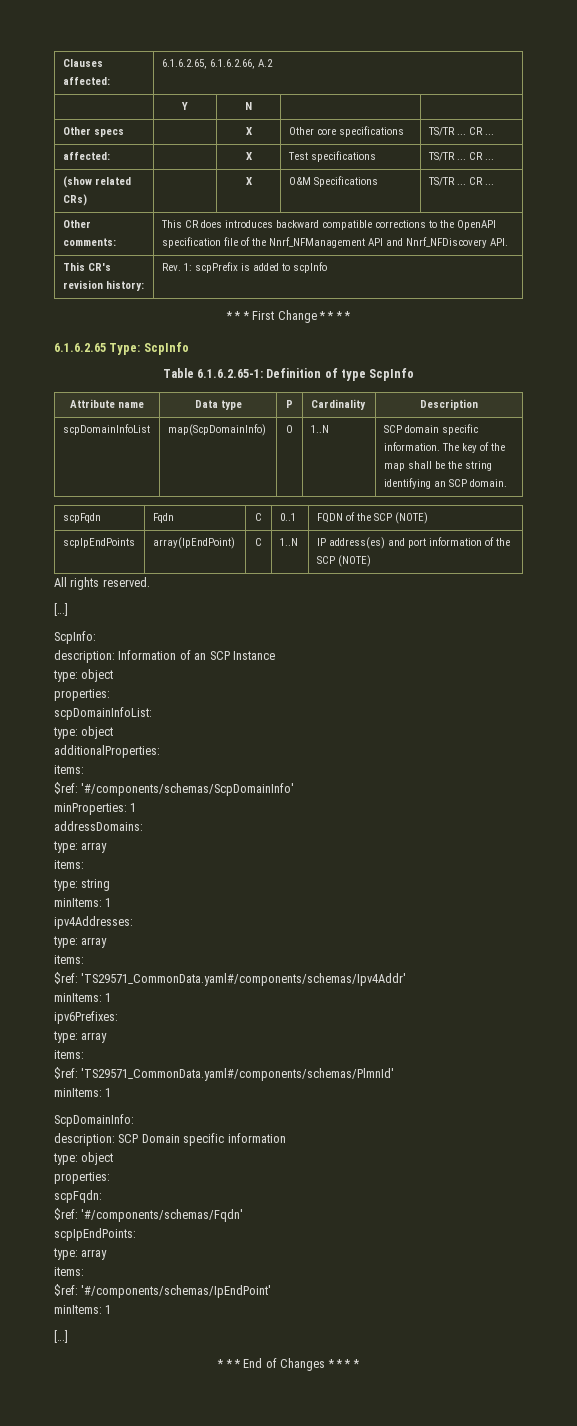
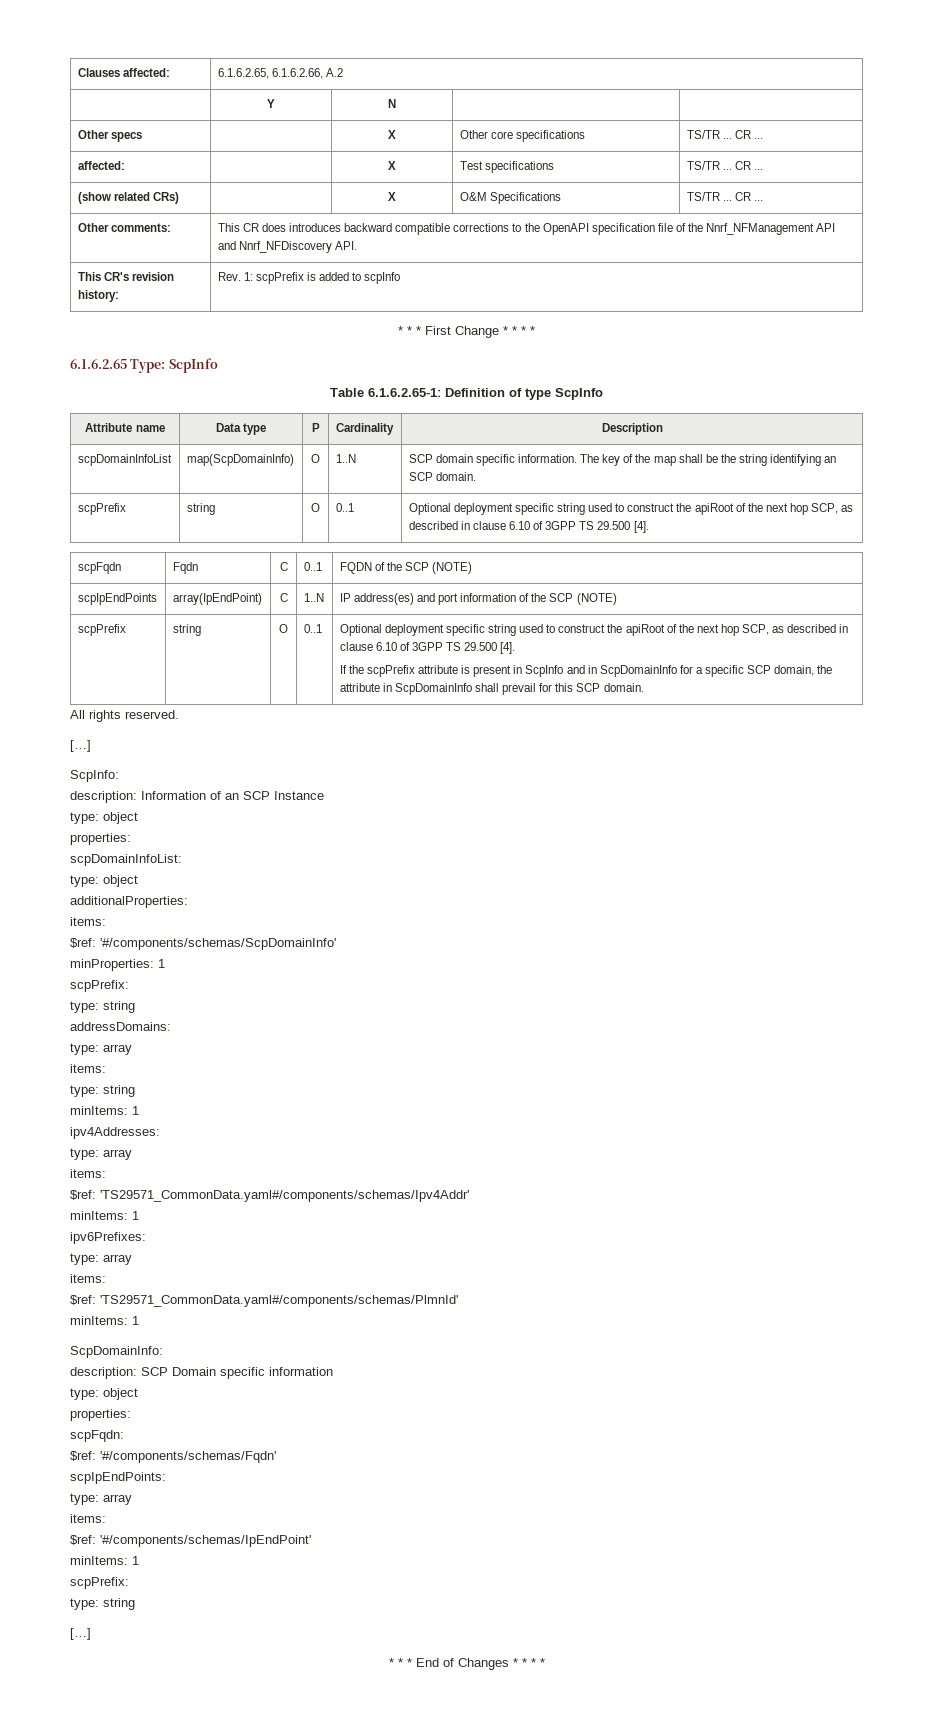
(507, 483) none -> [77,503,126,515] [186,503,215,515] [311,503,320,512] [335,503,354,512] [408,503,854,515] [408,521,649,533] // scpPrefix | string | O | 0..1 | Optional deployment specific string used to construct the apiRoot of the next hop SCP, as described in clause 6.10 of 3GPP TS 29.500 [4].
(371, 561) none -> [77,624,126,636] [172,624,201,636] [279,624,288,633] [303,624,322,633] [339,624,849,636] [339,642,516,654] [339,665,833,677] [339,683,644,695] // scpPrefix | string | O | 0..1 | Optional deployment specific string used to construct the apiRoot of the next hop SCP, as described in clause 6.10 of 3GPP TS 29.500 [4]. // If the scpPrefix attribute is present in ScpInfo and in ScpDomainInfo for a specific SCP domain, the attribute in ScpDomainInfo shall prevail for this SCP domain.
(137, 807) none -> [70,980,129,992] [70,1001,135,1013] // scpPrefix: // type: string
(112, 1309) none -> [70,1577,129,1589] [70,1598,135,1610] // scpPrefix: // type: string

